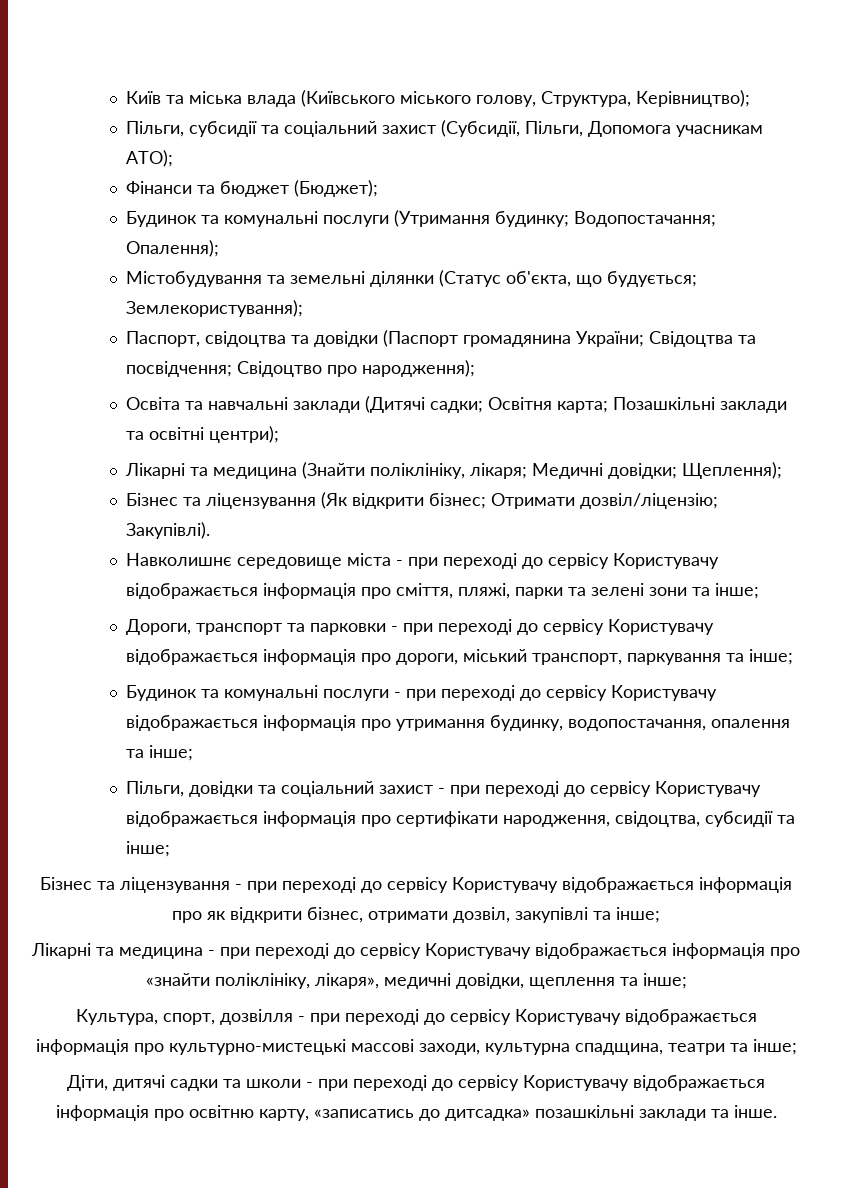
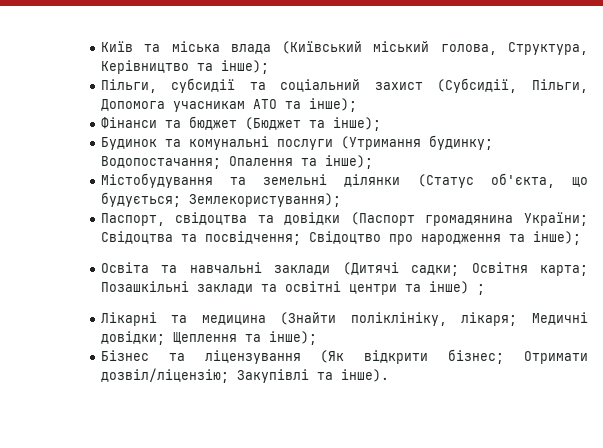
[301,90,751,107] (Київського міського голову, Структура, Керівництво); -> [282,41,588,55] [100,60,269,74] (Київський міський голова, Структура, Керівництво та інше);
[126,150,174,167] АТО); -> [252,98,357,112] АТО та інше);
[294,180,379,197] (Бюджет); -> [244,117,381,131] (Бюджет та інше);
[126,240,220,257] Опалення); -> [228,155,373,169] Опалення та інше);
[362,360,476,377] народження); -> [420,231,581,245] народження та інше);
[209,426,280,443] центри); -> [348,281,485,295] центри та інше) ;
[682,462,783,479] Щеплення); -> [172,331,317,345] Щеплення та інше);
[126,522,211,539] [126,553,720,569] [126,583,760,599] [126,619,715,635] [126,649,794,665] [126,685,718,701] [126,715,791,731] [126,745,194,761] [126,781,762,797] [126,811,796,827] [126,841,171,857] [40,877,792,893] [172,907,660,923] [31,943,800,959] [145,973,687,989] [75,1009,757,1025] [35,1039,797,1055] [67,1075,765,1091] [55,1105,777,1121] Закупівлі). // Навколишнє середовище міста - при переході до сервісу Користувачу відображається інформація про сміття, пляжі, парки та зелені зони та інше; // Дороги, транспорт та парковки - при переході до сервісу Користувачу відображається інформація про дороги, міський транспорт, паркування та інше; // Будинок та комунальні послуги - при переході до сервісу Користувачу відображається інформація про утримання будинку, водопостачання, опалення та інше; // Пільги, довідки та соціальний захист - при переході до сервісу Користувачу відображається інформація про сертифікати народження, свідоцтва, субсидії та інше; // Бізнес та ліцензування - при переході до сервісу Користувачу відображається інформація про як відкрити бізнес, отримати дозвіл, закупівлі та інше; // Лікарні та медицина - при переході до сервісу Користувачу відображається інформація про «знайти поліклініку, лікаря», медичні довідки, щеплення та інше; // Культура, спорт, дозвілля - при переході до сервісу Користувачу відображається інформація про культурно-мистецькі массові заходи, культурна спадщина, театри та інше; // Діти, дитячі садки та школи - при переході до сервісу Користувачу відображається інформація про освітню карту, «записатись до дитсадка» позашкільні заклади та інше. -> [236,369,389,383] Закупівлі та інше).

